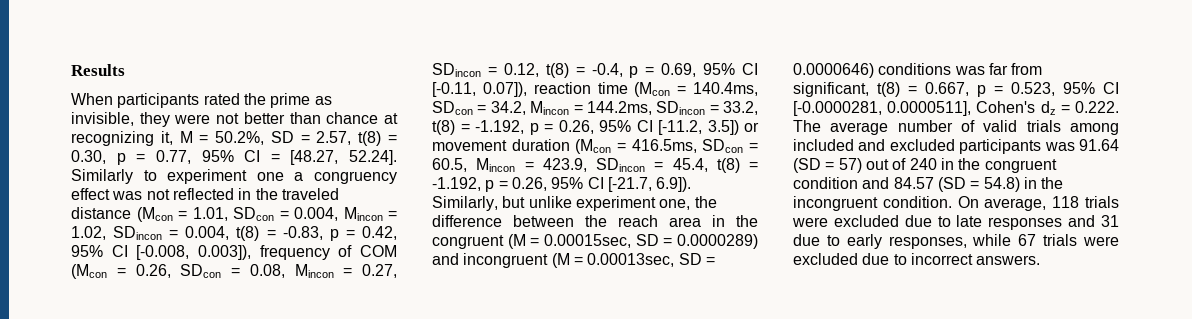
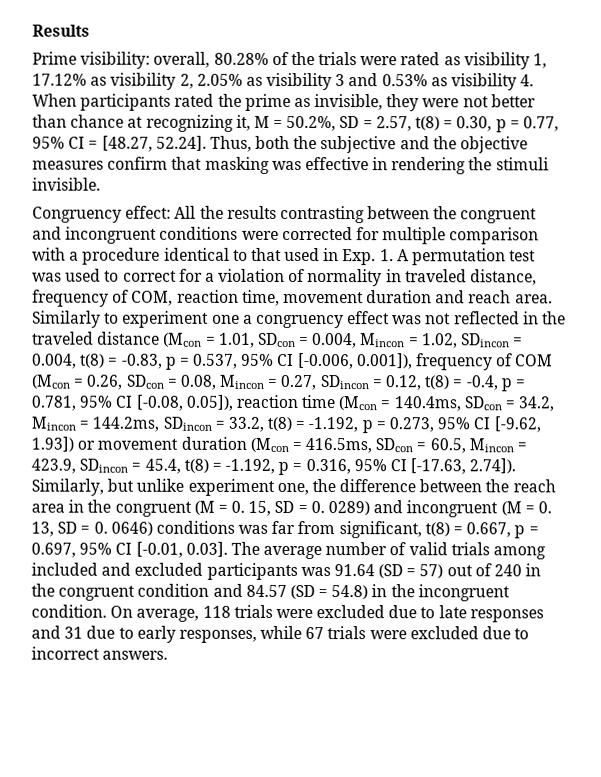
(125, 70) none -> [32,51,548,70] [32,72,535,91] Prime visibility: overall, 80.28% of the trials were rated as visibility 1, 17.12% as visibility 2, 2.05% as visibility 3 and 0.53% as visibility 4.
(397, 157) none -> [209,135,529,154] [32,156,549,175] [32,177,101,191] [32,205,538,224] [32,226,540,245] [32,247,537,266] [32,268,538,287] [32,289,553,307] Thus, both the subjective and the objective measures confirm that masking was effective in rendering the stimuli invisible. // Congruency effect: All the results contrasting between the congruent and incongruent conditions were corrected for multiple comparison with a procedure identical to that used in Exp. 1. A permutation test was used to correct for a violation of normality in traveled distance, frequency of COM, reaction time, movement duration and reach area.
[361,226,397,240] [71,245,251,260] 0.42, 95% CI [-0.008, 0.003]), -> [193,352,413,370] 0.537, 95% CI [-0.006, 0.001]),
[661,63,758,77] [432,82,527,97] 0.69, 95% CI [-0.11, 0.07]), -> [31,394,233,411] 0.781, 95% CI [-0.08, 0.05]),
[558,120,739,135] 0.26, 95% CI [-11.2, 3.5]) -> [389,416,541,433] [31,436,74,452] 0.273, 95% CI [-9.62, 1.93])
[511,177,692,192] 0.26, 95% CI [-21.7, 6.9]). -> [305,458,517,475] 0.316, 95% CI [-17.63, 2.74]).
[544,234,758,249] [432,253,715,268] [793,63,874,78] 0.00015sec, SD = 0.0000289) and incongruent (M = 0.00013sec, SD = 0.0000646) -> [231,500,552,518] [31,521,153,537] 0. 15, SD = 0. 0289) and incongruent (M = 0. 13, SD = 0. 0646)
[1011,82,1119,96] [793,101,1119,116] 0.523, 95% CI [-0.0000281, 0.0000511], Cohen's dz = 0.222. -> [31,541,228,558] 0.697, 95% CI [-0.01, 0.03].

